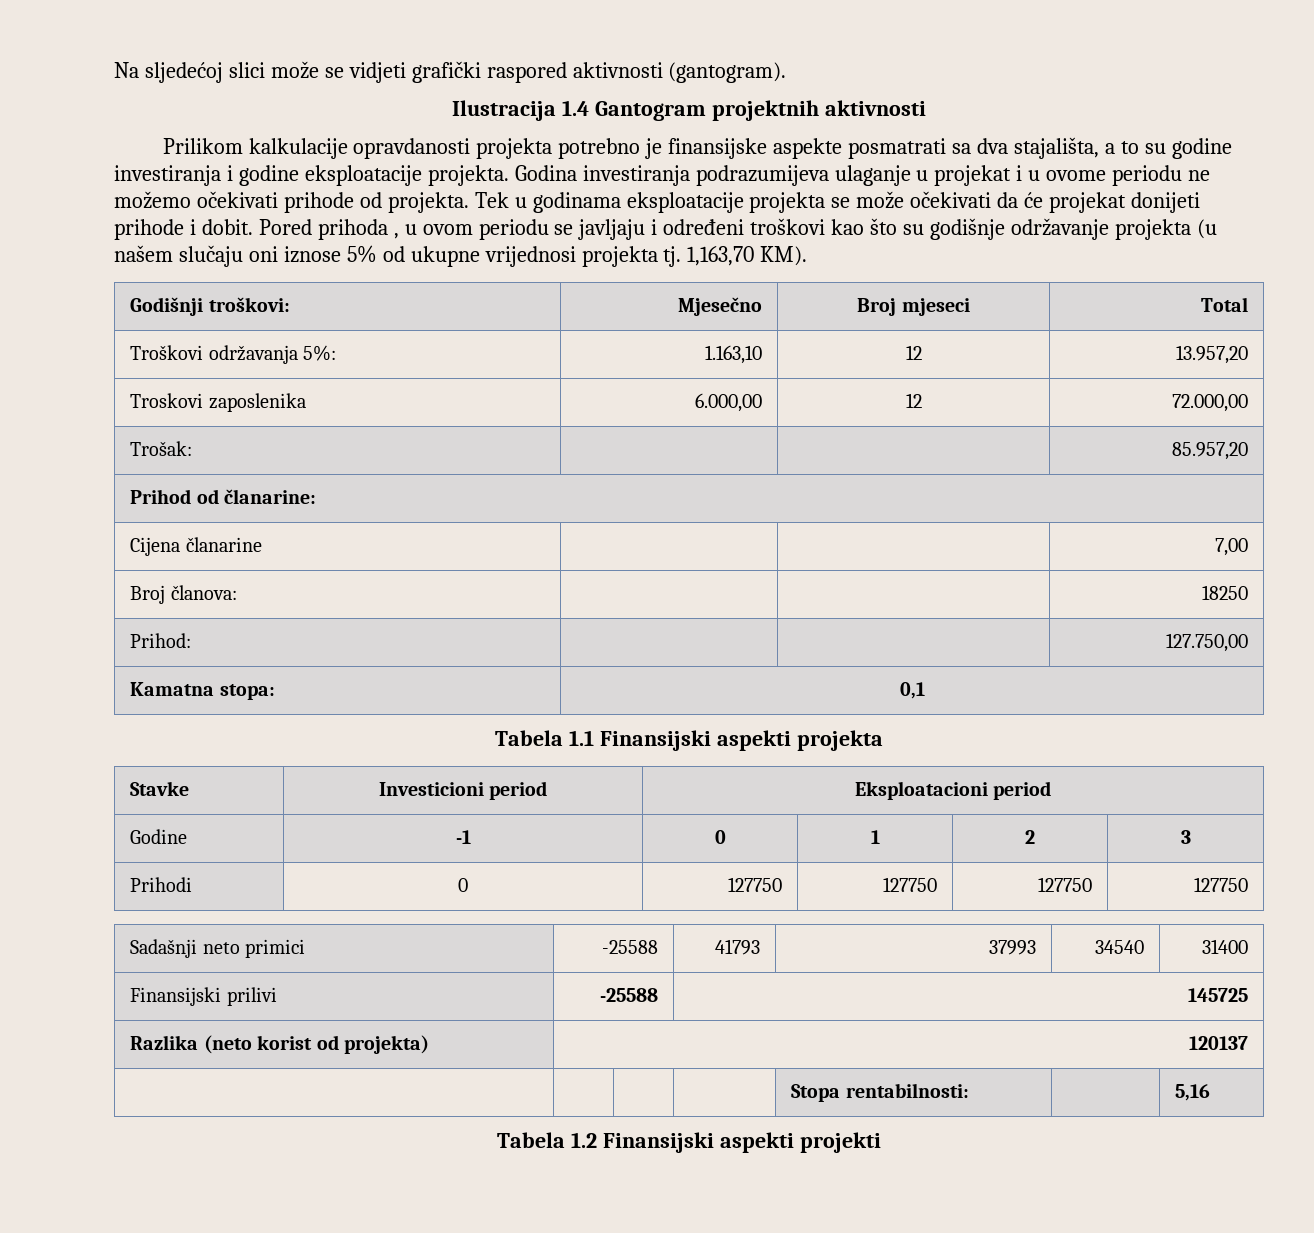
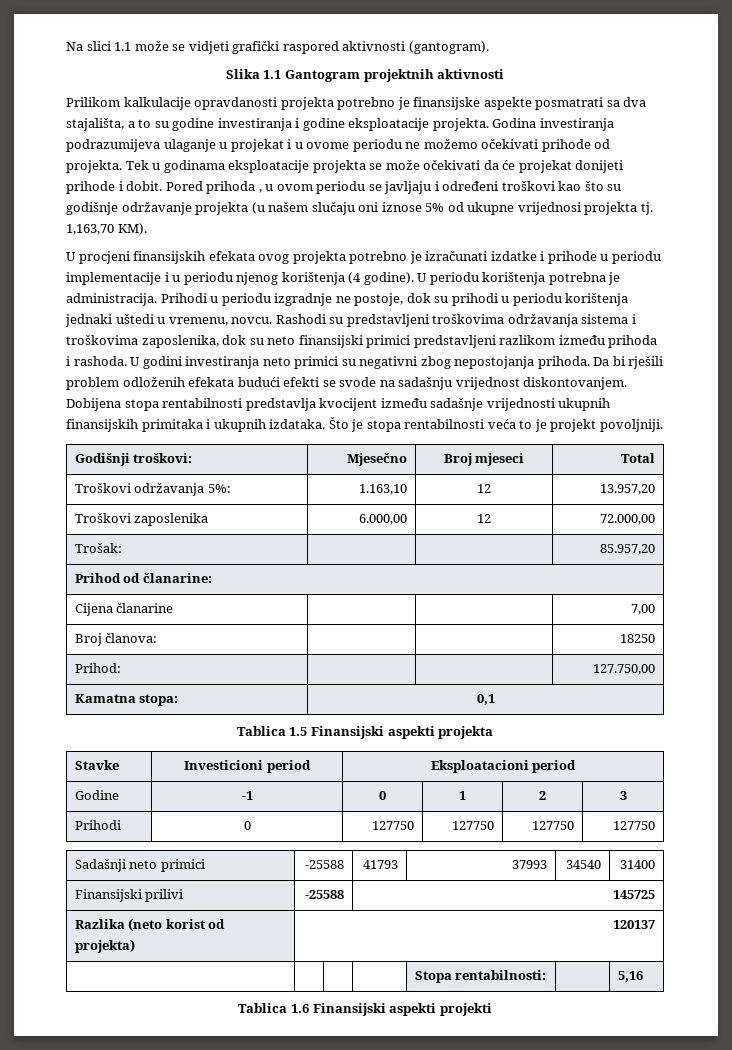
[144,62,265,83] sljedećoj slici -> [86,41,132,51] slici 1.1
[452,100,590,121] Ilustracija 1.4 -> [225,69,282,79] Slika 1.1
(808, 256) none -> [66,251,661,264] [66,272,621,285] [66,293,629,306] [65,314,636,327] [66,335,658,348] [66,356,664,369] [66,377,628,390] [66,398,611,411] [66,417,663,432] // U procjeni finansijskih efekata ovog projekta potrebno je izračunati izdatke i prihode u periodu implementacije i u periodu njenog korištenja (4 godine). U periodu korištenja potrebna je administracija. Prihodi u periodu izgradnje ne postoje, dok su prihodi u periodu korištenja jednaki uštedi u vremenu, novcu. Rashodi su predstavljeni troškovima održavanja sistema i troškovima zaposlenika, dok su neto finansijski primici predstavljeni razlikom između prihoda i rashoda. U godini investiranja neto primici su negativni zbog nepostojanja prihoda. Da bi rješili problem odloženih efekata budući efekti se svode na sadašnju vrijednost diskontovanjem. Dobijena stopa rentabilnosti predstavlja kvocijent između sadašnje vrijednosti ukupnih finansijskih primitaka i ukupnih izdataka. Što je stopa rentabilnosti veća to je projekt povoljniji.
[130,393,204,408] Troskovi -> [74,513,131,523] Troškovi
[495,730,595,746] Tabela 1.1 -> [236,726,308,736] Tablica 1.5
[497,1132,598,1148] Tabela 1.2 -> [238,1003,309,1013] Tablica 1.6

